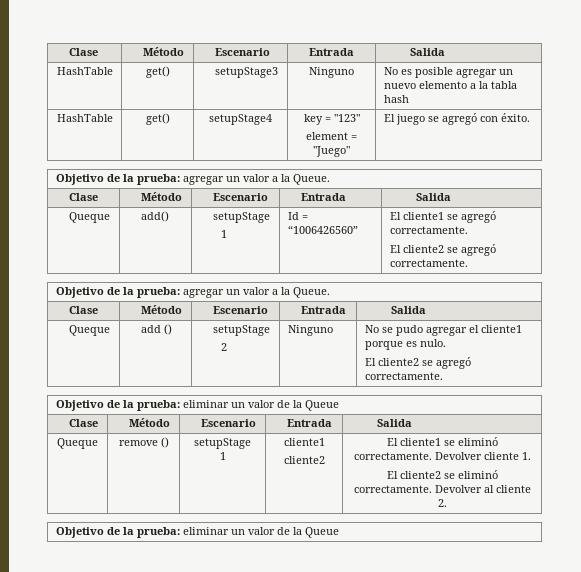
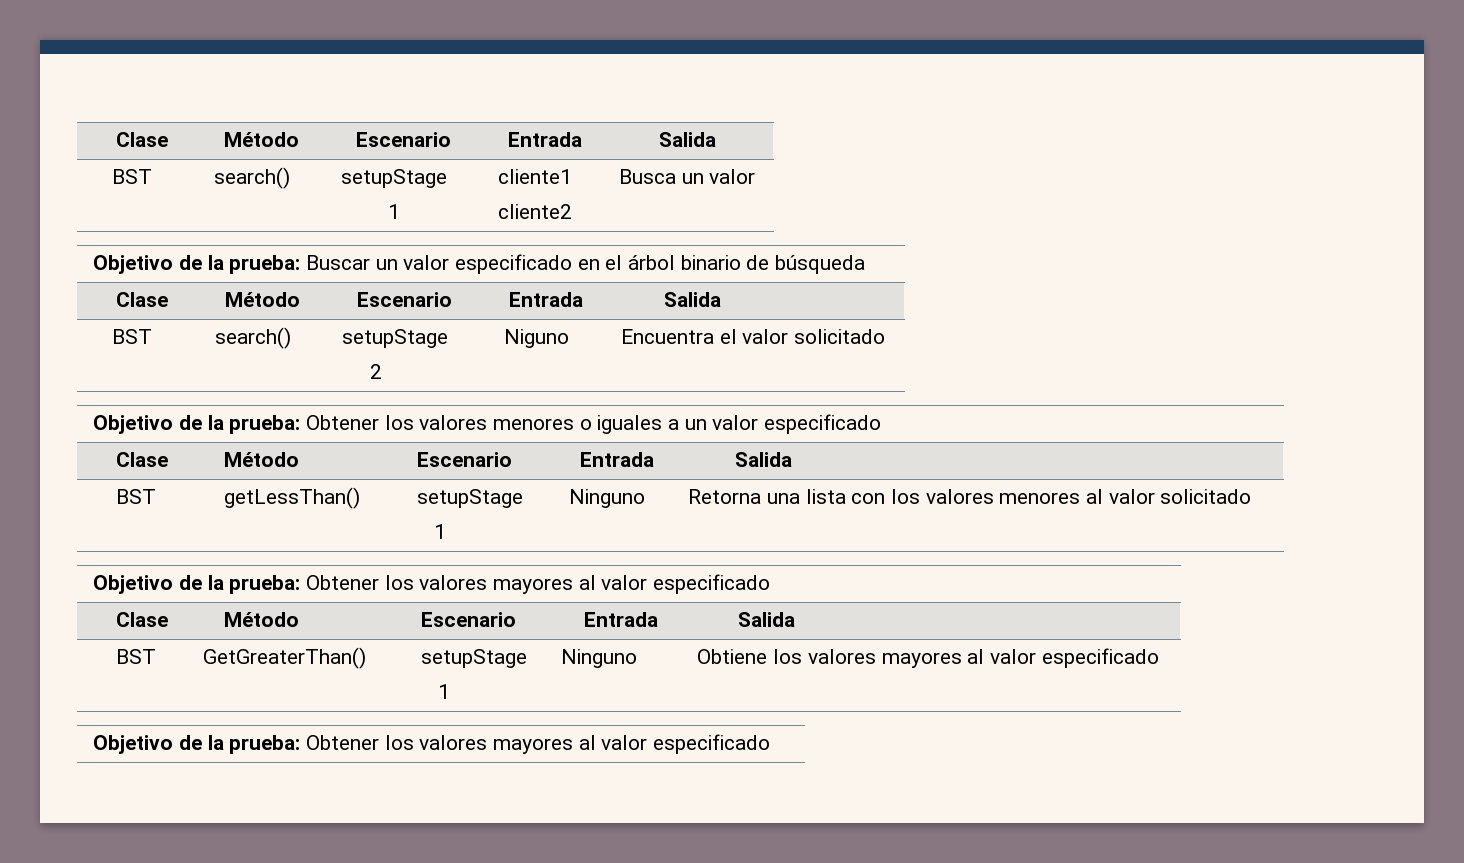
[68,48,98,56] [142,47,184,56] [214,48,270,56] [308,48,354,56] [409,48,445,56] [56,67,113,75] [145,66,170,78] [214,67,278,78] [309,67,354,78] [383,67,513,78] [383,81,517,89] [383,95,409,103] [56,114,113,122] [145,113,170,125] [209,114,272,125] [303,114,360,125] [306,132,357,140] [313,146,350,157] [383,113,530,125] [55,174,330,185] [68,193,98,201] [140,192,182,201] [212,193,268,201] [300,193,346,201] [415,193,451,201] [68,212,110,223] [140,211,169,222] [212,212,270,223] [221,230,228,238] [287,212,308,220] [287,225,358,234] [389,211,496,223] [389,226,468,234] [389,244,496,256] [389,259,468,267] [55,287,330,298] [68,306,98,314] [140,305,182,314] [212,306,268,314] [300,306,346,314] [390,306,426,314] [68,325,110,336] [140,324,172,335] [212,325,270,336] [221,343,228,351] [287,325,333,336] [364,325,522,336] [364,339,446,350] [364,357,471,369] [364,372,443,380] [55,400,339,411] [68,419,98,427] [128,418,170,427] [200,419,256,427] [286,419,332,427] [376,419,412,427] [57,438,98,449] [118,437,169,448] [194,438,251,449] [219,452,226,460] [283,438,325,446] [283,456,325,464] [386,437,498,446] [353,452,531,460] [386,470,498,479] [353,485,531,493] [437,499,447,507] [55,527,339,538] Clase | Método | Escenario | Entrada | Salida // HashTable | get() | setupStage3 | Ninguno | No es posible agregar un nuevo elemento a la tabla hash // HashTable | get() | setupStage4 | key = "123" // element = "Juego" | El juego se agregó con éxito. // Objetivo de la prueba: agregar un valor a la Queue. // Clase | Método | Escenario | Entrada | Salida // Queque | add() | setupStage // 1 | Id = “1006426560” | El cliente1 se agregó correctamente. // El cliente2 se agregó correctamente. // Objetivo de la prueba: agregar un valor a la Queue. // Clase | Método | Escenario | Entrada | Salida // Queque | add () | setupStage // 2 | Ninguno | No se pudo agregar el cliente1 porque es nulo. // El cliente2 se agregó correctamente. // Objetivo de la prueba: eliminar un valor de la Queue // Clase | Método | Escenario | Entrada | Salida // Queque | remove () | setupStage // 1 | cliente1 // cliente2 | El cliente1 se eliminó correctamente. Devolver cliente 1. // El cliente2 se eliminó correctamente. Devolver al cliente 2. // Objetivo de la prueba: eliminar un valor de la Queue -> [116,132,169,147] [224,132,300,147] [356,132,452,147] [508,132,583,147] [658,132,716,147] [111,169,152,184] [213,167,290,189] [340,169,447,188] [387,204,400,219] [498,169,572,184] [498,204,572,219] [618,169,756,184] [93,254,865,274] [116,292,169,307] [225,292,301,307] [357,292,453,307] [509,292,584,307] [663,292,721,307] [112,329,152,344] [214,327,291,349] [341,329,448,348] [370,364,383,379] [503,329,569,348] [620,329,886,344] [93,414,881,434] [116,452,169,467] [224,452,300,467] [417,452,513,467] [580,452,655,467] [734,452,792,467] [116,489,157,504] [224,487,361,509] [417,489,524,508] [433,524,446,539] [569,489,645,508] [688,489,1252,504] [93,574,770,594] [116,612,169,627] [224,612,300,627] [421,612,517,627] [584,612,659,627] [737,612,795,627] [116,649,157,664] [202,647,366,669] [421,649,528,668] [437,684,450,699] [561,649,638,668] [697,648,1159,668] [93,734,770,754] Clase | Método | Escenario | Entrada | Salida // BST | search() | setupStage // 1 | cliente1 // cliente2 | Busca un valor // Objetivo de la prueba: Buscar un valor especificado en el árbol binario de búsqueda // Clase | Método | Escenario | Entrada | Salida // BST | search() | setupStage // 2 | Niguno | Encuentra el valor solicitado // Objetivo de la prueba: Obtener los valores menores o iguales a un valor especificado // Clase | Método | Escenario | Entrada | Salida // BST | getLessThan() | setupStage // 1 | Ninguno | Retorna una lista con los valores menores al valor solicitado // Objetivo de la prueba: Obtener los valores mayores al valor especificado // Clase | Método | Escenario | Entrada | Salida // BST | GetGreaterThan() | setupStage // 1 | Ninguno | Obtiene los valores mayores al valor especificado // Objetivo de la prueba: Obtener los valores mayores al valor especificado

